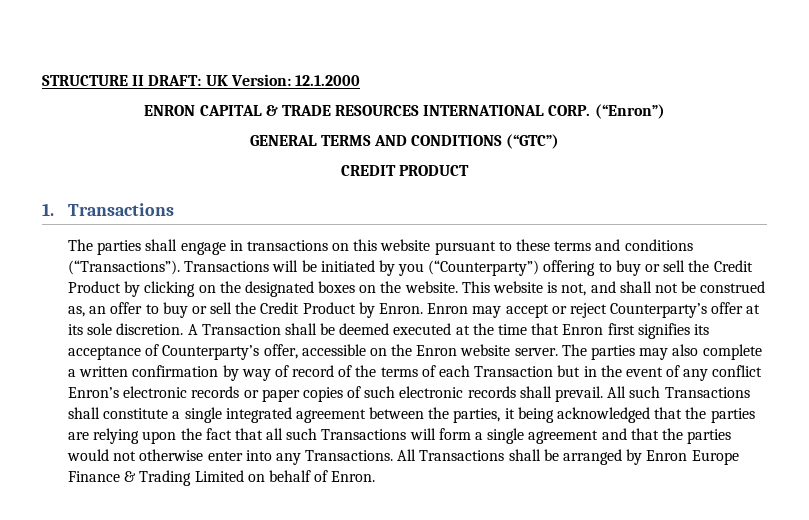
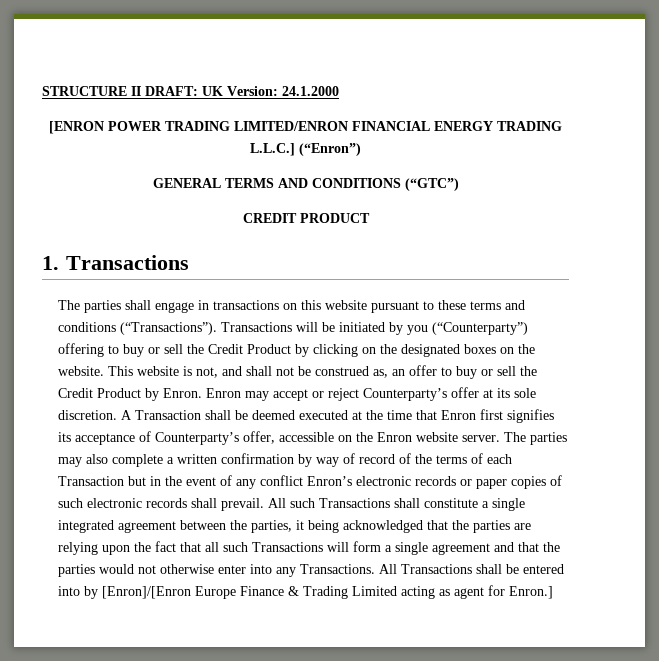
[294,75,360,86] [144,105,591,116] 12.1.2000 // ENRON CAPITAL & TRADE RESOURCES INTERNATIONAL CORP. -> [282,86,339,96] [49,121,562,134] [250,143,295,156] 24.1.2000 // [ENRON POWER TRADING LIMITED/ENRON FINANCIAL ENERGY TRADING L.L.C.]
[562,449,688,465] arranged by Enron -> [522,564,564,574] [57,586,191,599] entered into by [Enron]/[Enron
[247,470,376,482] on behalf of Enron. -> [400,585,553,599] acting as agent for Enron.]

